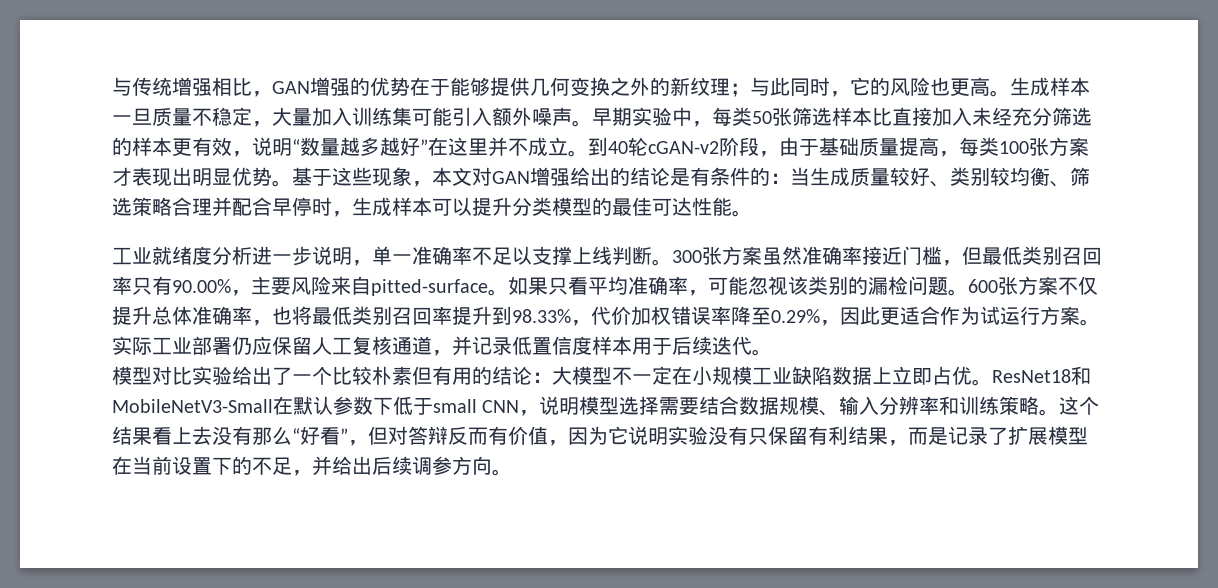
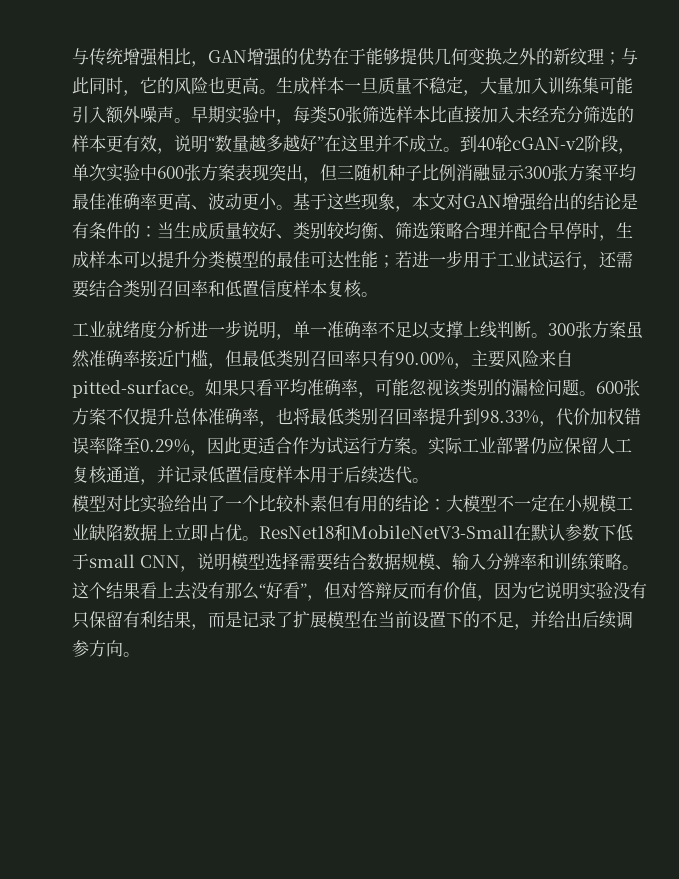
[779,137,1089,157] [112,167,272,187] 由于基础质量提高，每类100张方案才表现出明显优势 -> [72,164,636,183] [72,193,277,210] 单次实验中600张方案表现突出，但三随机种子比例消融显示300张方案平均最佳准确率更高、波动更小
(732, 206) none -> [378,250,633,270] [72,280,362,298] ；若进一步用于工业试运行，还需要结合类别召回率和低置信度样本复核

